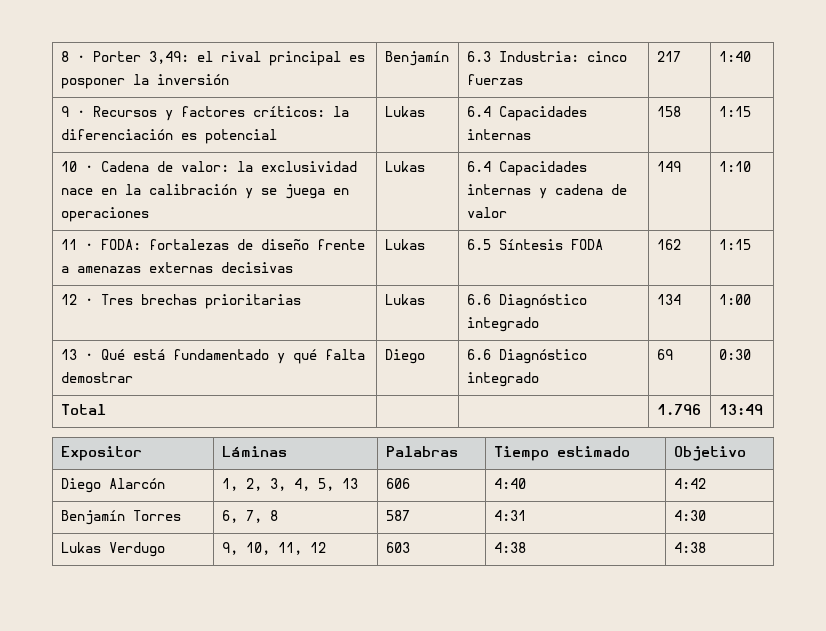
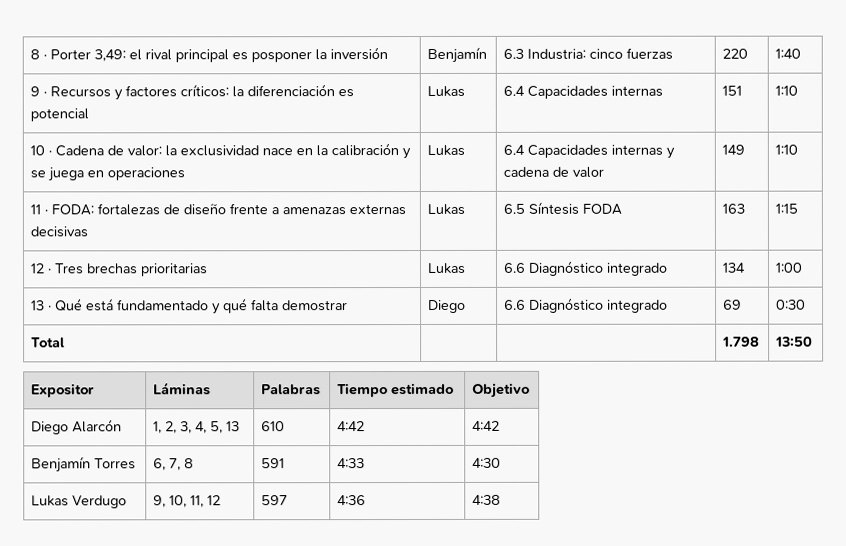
[656,51,681,62] 217 -> [722,48,749,59] 220
[656,106,681,117] [718,106,751,117] 158 | 1:15 -> [722,85,743,96] [775,85,799,96] 151 | 1:10
[656,239,681,250] 162 -> [722,203,746,214] 163
[656,404,701,415] [718,404,763,415] 1.796 | 13:49 -> [722,336,761,347] [775,336,814,347] 1.798 | 13:50
[385,478,410,489] [493,478,526,489] 606 | 4:40 -> [261,421,286,432] [337,421,366,432] 610 | 4:42
[385,510,410,521] [493,510,526,521] 587 | 4:31 -> [261,458,286,469] [337,458,366,469] 591 | 4:33
[385,542,410,553] [493,542,526,553] [673,542,706,553] 603 | 4:38 | 4:38 -> [261,495,289,506] [337,495,367,506] [472,494,502,505] 597 | 4:36 | 4:38

